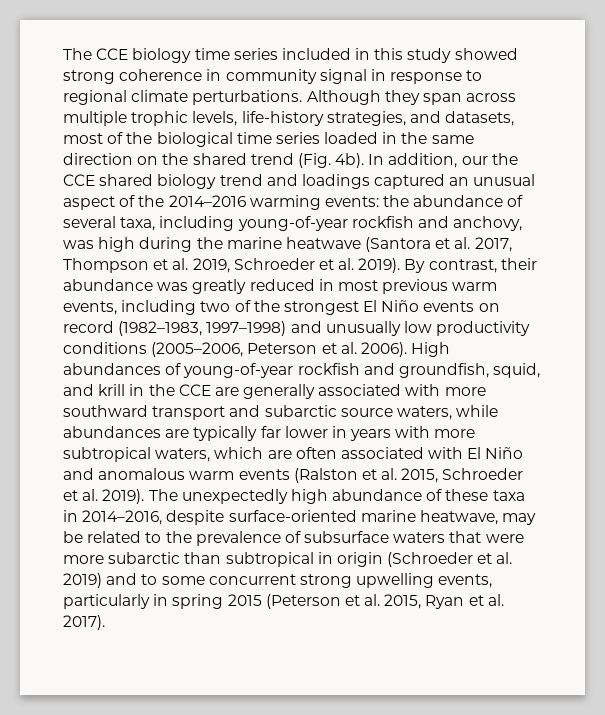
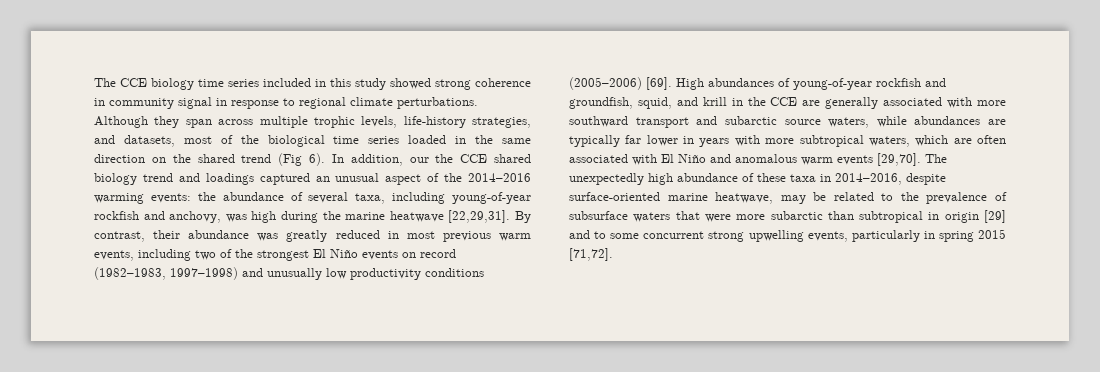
[297,153,365,168] (Fig. 4b). -> [278,153,325,166] (Fig 6).
[365,237,512,252] [63,258,401,273] (Santora et al. 2017, Thompson et al. 2019, Schroeder et al. 2019). -> [448,210,511,223] [22,29,31].
[151,342,407,357] (2005–2006, Peterson et al. 2006). -> [569,77,672,90] (2005–2006) [69].
[293,468,524,483] [63,489,145,504] (Ralston et al. 2015, Schroeder et al. 2019). -> [877,153,921,166] [29,70].
[387,552,513,567] [63,573,102,588] (Schroeder et al. 2019) -> [984,210,1006,223] [29]
[265,594,504,609] [63,615,105,630] (Peterson et al. 2015, Ryan et al. 2017). -> [569,248,613,261] [71,72].

